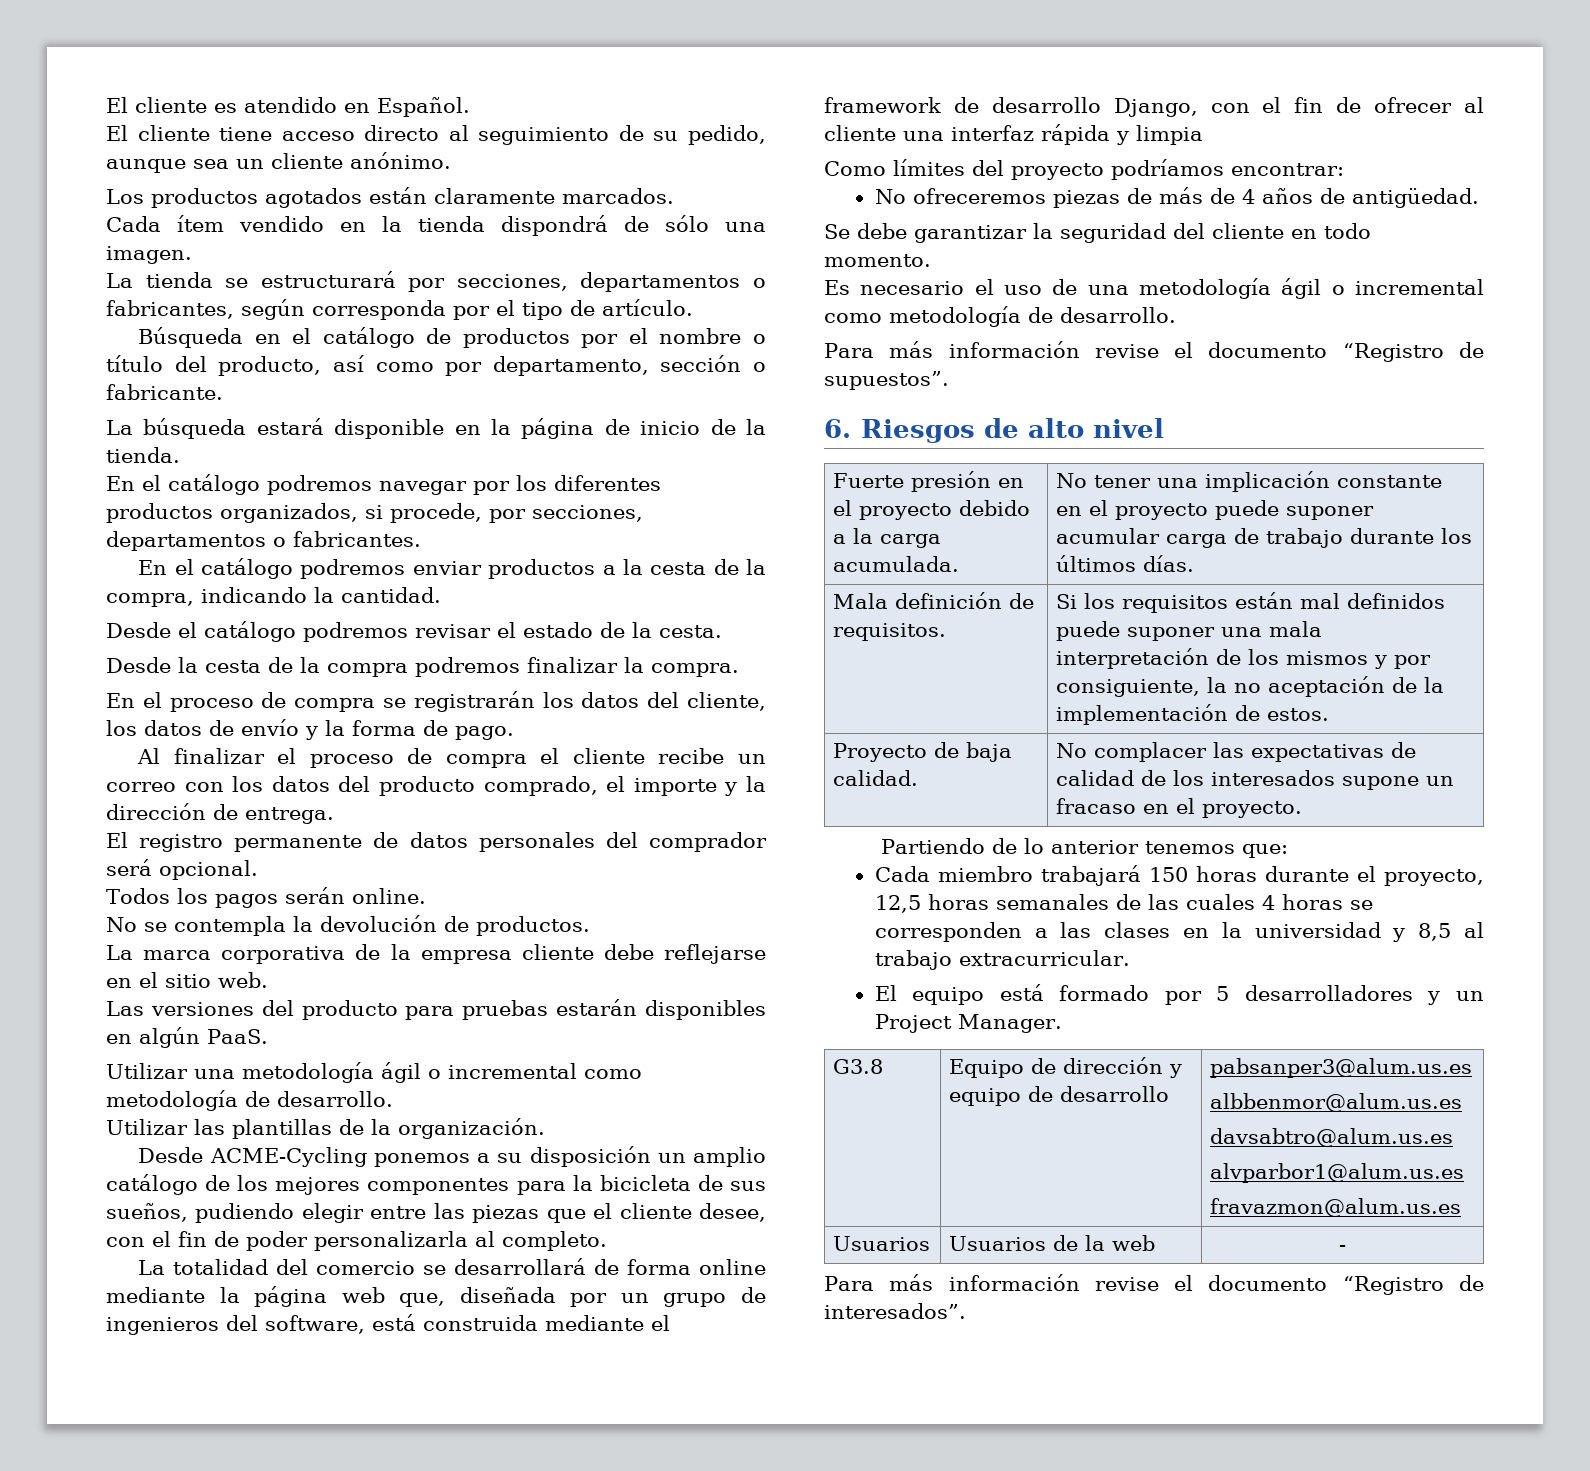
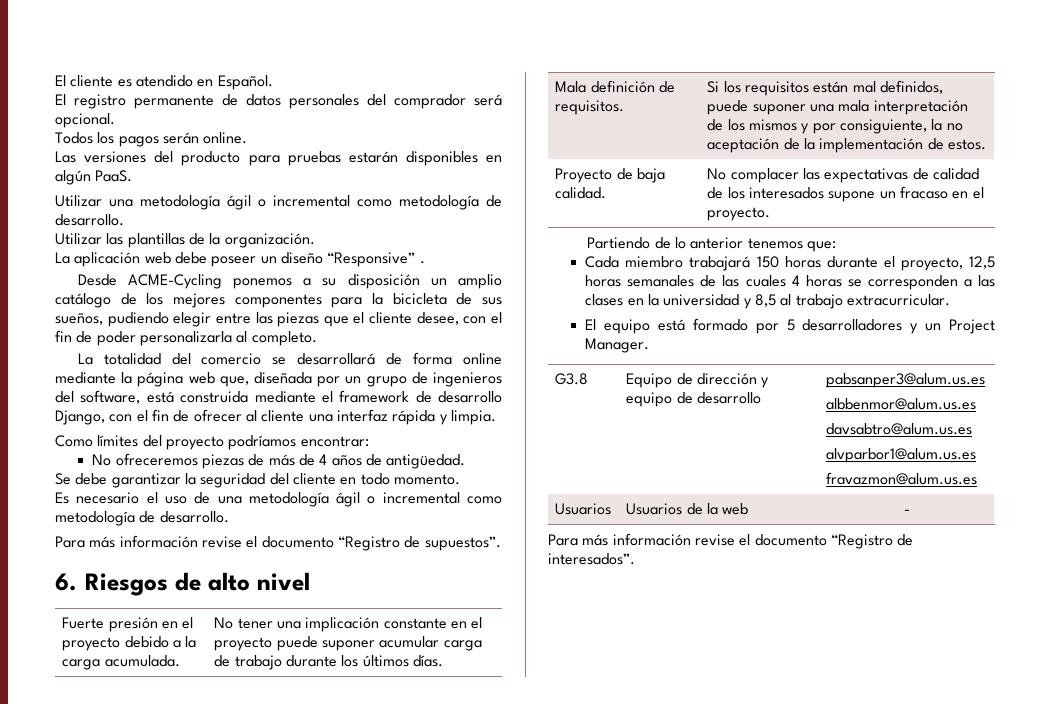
[106,125,766,145] [106,152,451,173] [106,187,674,208] [106,215,766,236] [106,246,192,264] [106,271,766,292] [106,299,693,320] [138,327,767,348] [106,355,766,376] [106,384,223,400] [106,418,766,439] [106,447,180,463] [106,474,661,495] [106,503,643,523] [106,531,421,551] [138,558,767,579] [106,587,441,607] [106,621,722,642] [106,657,739,677] [106,691,766,712] [106,719,514,740] [137,748,767,768] [106,776,767,796] [106,803,334,824] // El cliente tiene acceso directo al seguimiento de su pedido, aunque sea un cliente anónimo. // Los productos agotados están claramente marcados. // Cada ítem vendido en la tienda dispondrá de sólo una imagen. // La tienda se estructurará por secciones, departamentos o fabricantes, según corresponda por el tipo de artículo. // Búsqueda en el catálogo de productos por el nombre o título del producto, así como por departamento, sección o fabricante. // La búsqueda estará disponible en la página de inicio de la tienda. // En el catálogo podremos navegar por los diferentes productos organizados, si procede, por secciones, departamentos o fabricantes. // En el catálogo podremos enviar productos a la cesta de la compra, indicando la cantidad. // Desde el catálogo podremos revisar el estado de la cesta. // Desde la cesta de la compra podremos finalizar la compra. // En el proceso de compra se registrarán los datos del cliente, los datos de envío y la forma de pago. // Al finalizar el proceso de compra el cliente recibe un correo con los datos del producto comprado, el importe y la dirección de entrega. -> (273, 82) none
[106,915,590,936] [106,944,766,964] [106,972,268,988] // No se contempla la devolución de productos. // La marca corporativa de la empresa cliente debe reflejarse en el sitio web. -> (248, 138) none
(545, 1128) none -> [55,252,425,267] // La aplicación web debe poseer un diseño “Responsive” .
[1136,125,1203,145] limpia -> [450,410,496,425] limpia.
[1347,593,1446,609] definidos -> [879,80,943,94] definidos,

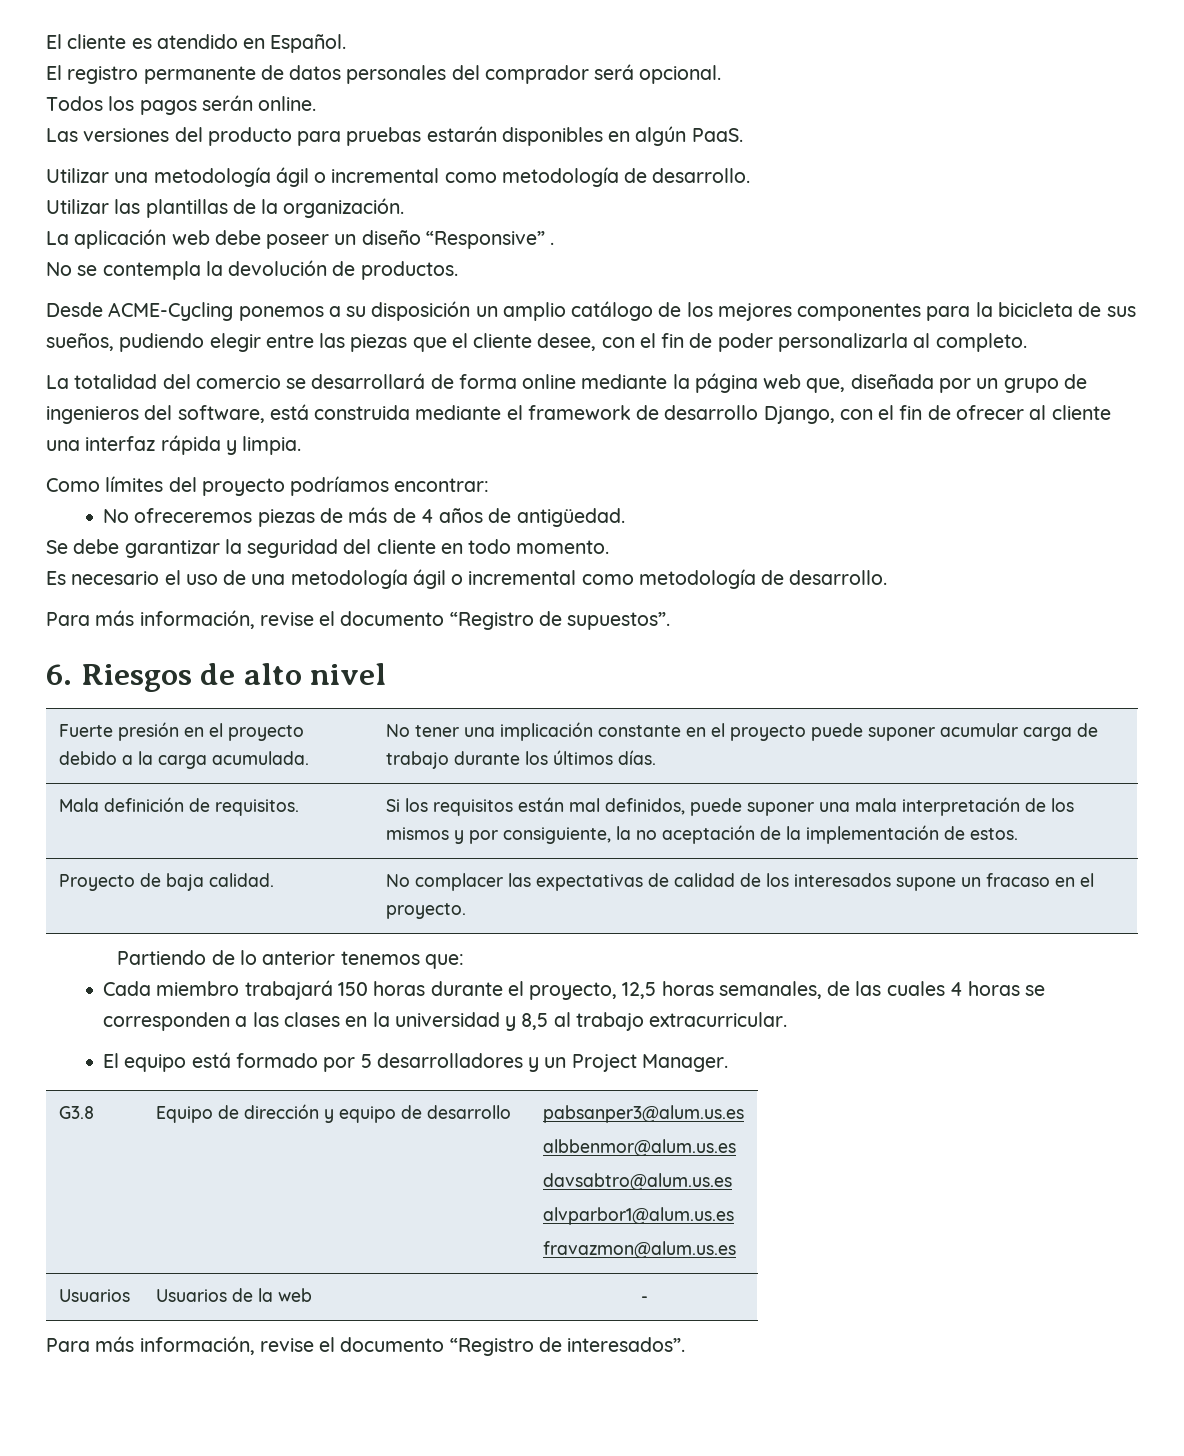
(425, 262) none -> [46,260,458,280] // No se contempla la devolución de productos.
[119,535,198,548] información -> [139,610,255,629] información,
[627,275,695,287] semanales -> [718,981,822,999] semanales,
[612,533,691,546] información -> [139,1336,255,1355] información,

